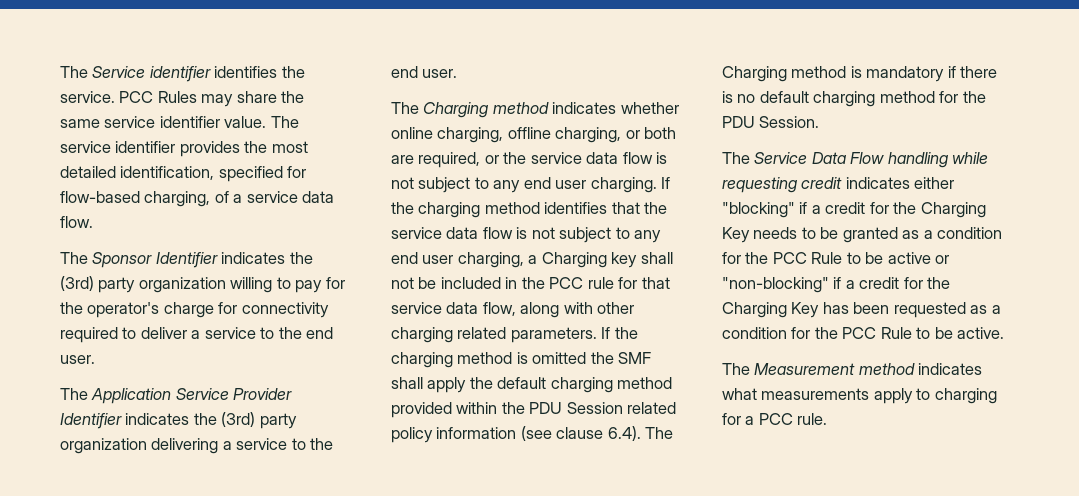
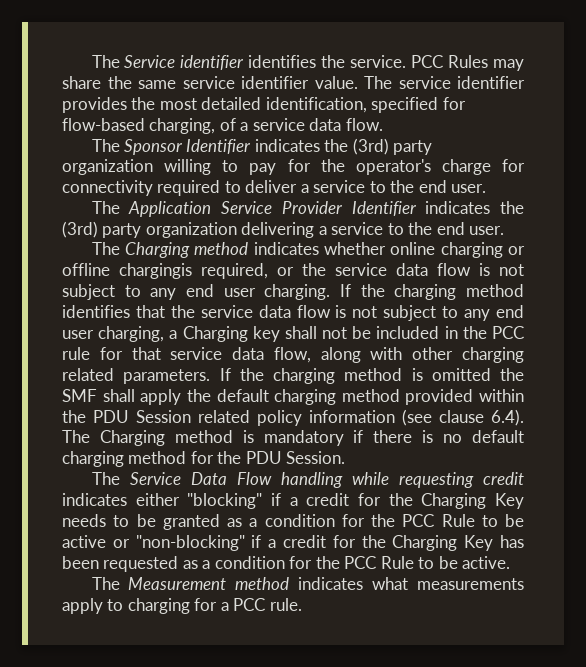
[437,127,677,143] [391,155,414,164] charging, offline charging, or both are -> [440,242,525,258] [62,263,192,279] charging or offline chargingis

